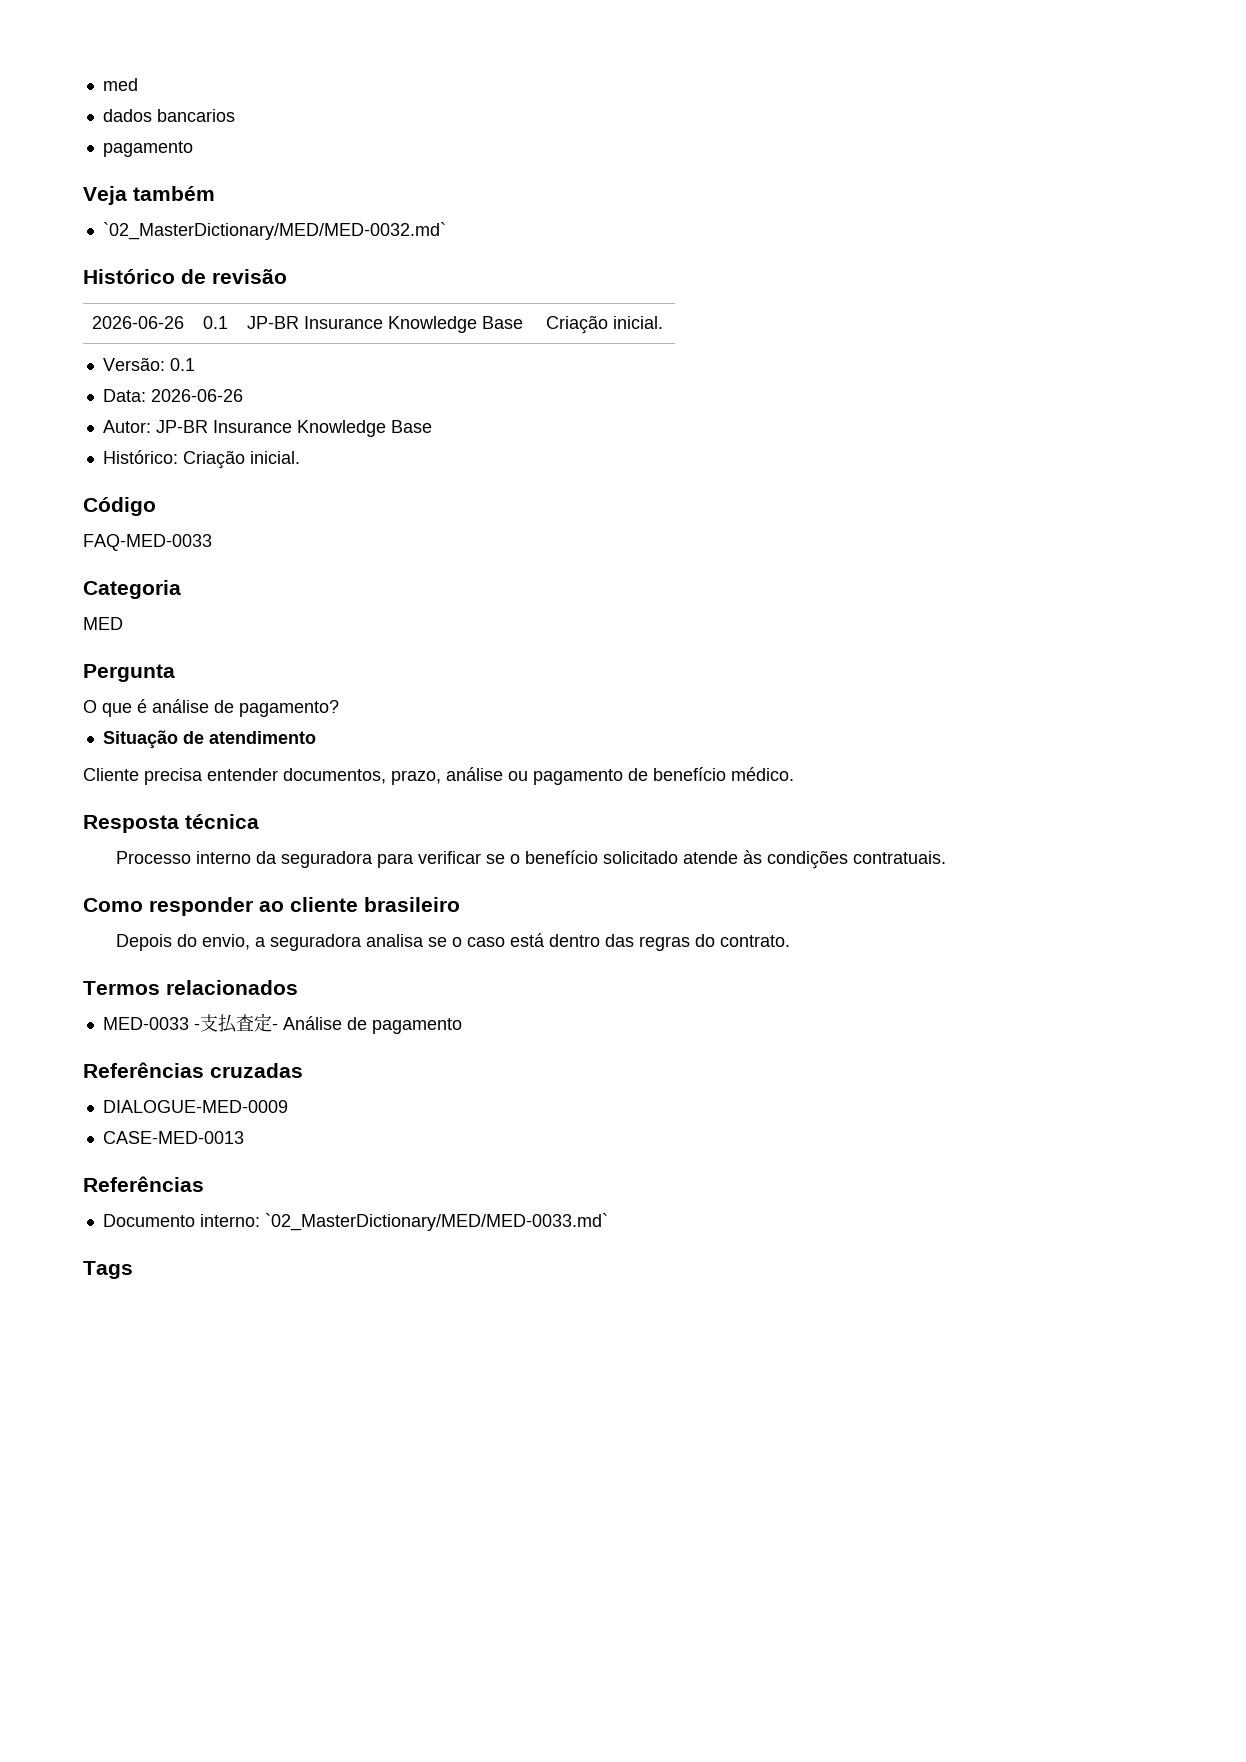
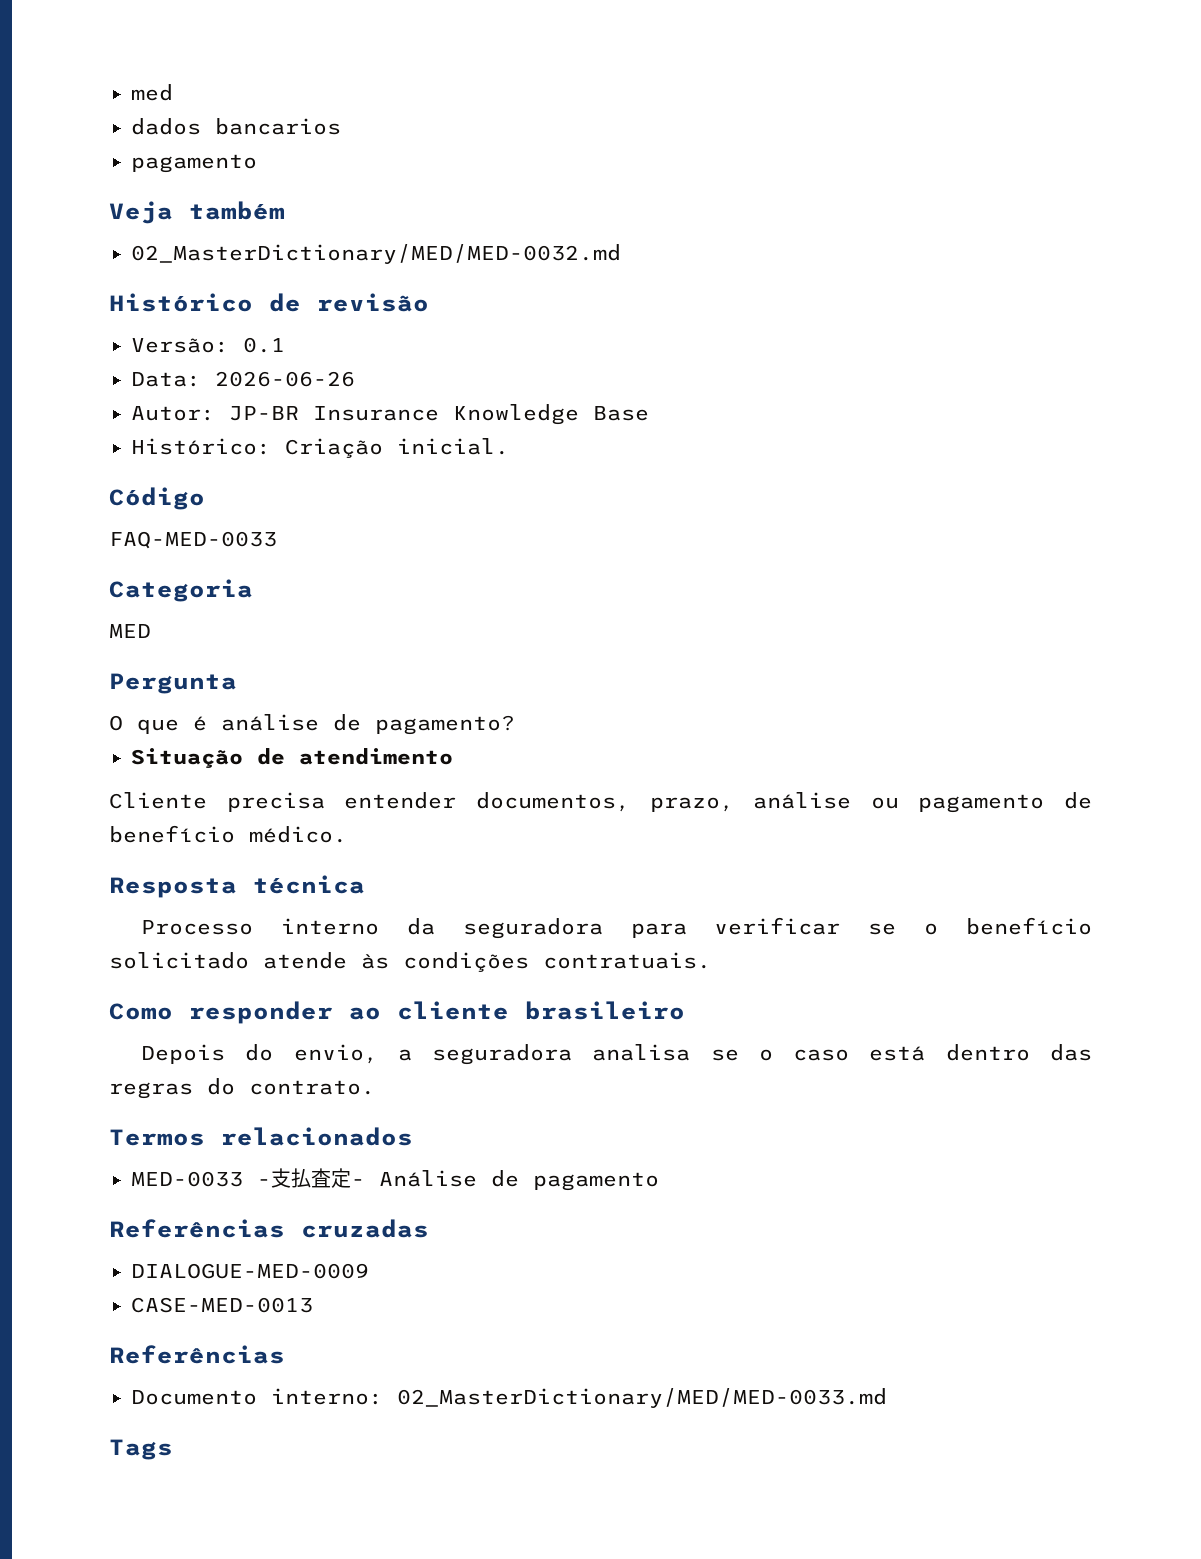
[102,222,446,240] `02_MasterDictionary/MED/MED-0032.md` -> [131,244,621,264] 02_MasterDictionary/MED/MED-0032.md
[92,316,185,329] [203,316,229,329] [247,316,524,333] [546,315,664,334] // 2026-06-26 | 0.1 | JP-BR Insurance Knowledge Base | Criação inicial. -> (429, 302) none
[264,1213,608,1231] `02_MasterDictionary/MED/MED-0033.md` -> [397,1388,887,1408] 02_MasterDictionary/MED/MED-0033.md

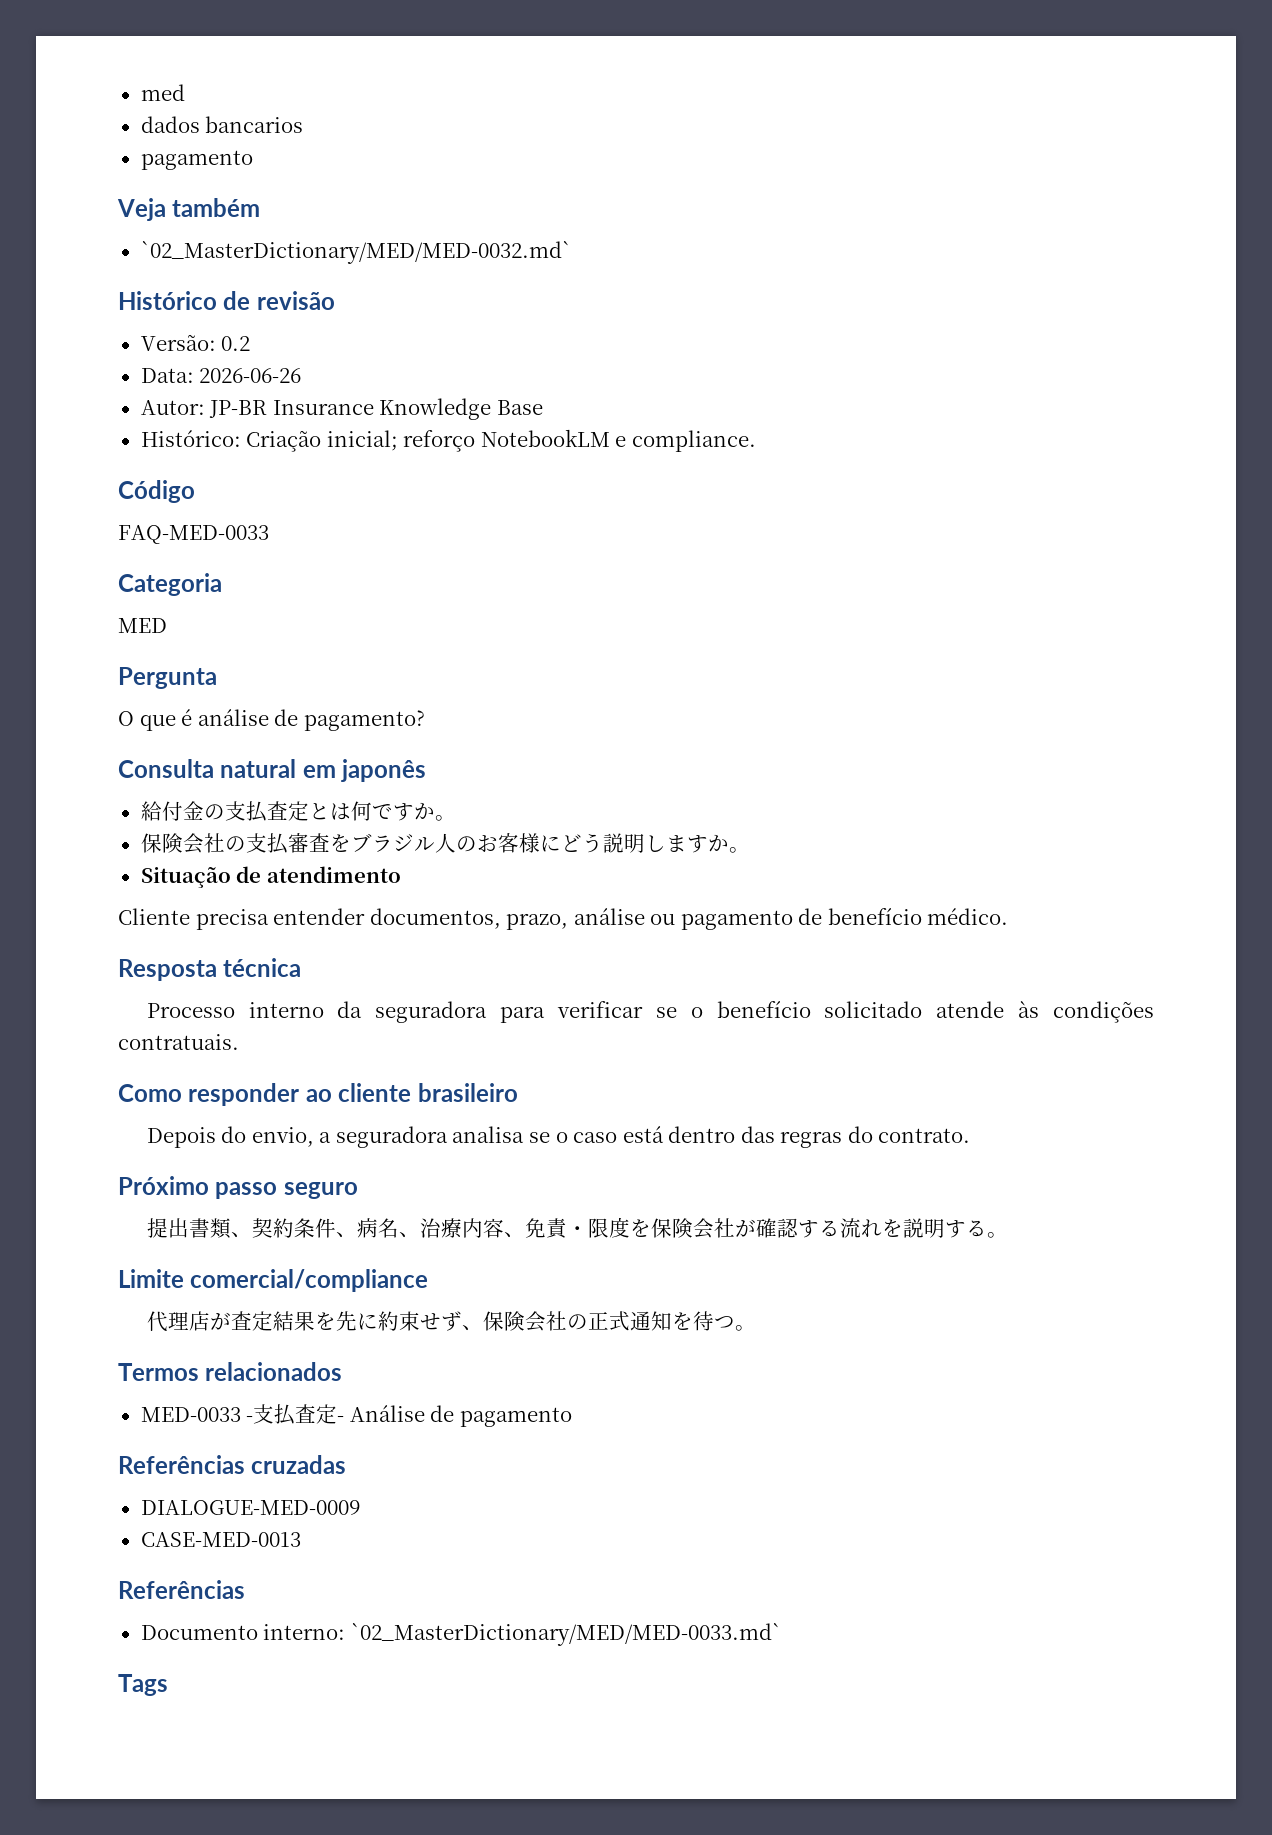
[131,244,621,264] 02_MasterDictionary/MED/MED-0032.md -> [140,241,571,264] `02_MasterDictionary/MED/MED-0032.md`
[243,337,285,353] 0.1 -> [221,336,251,351] 0.2
[397,438,509,455] inicial. -> [326,429,756,452] inicial; reforço NotebookLM e compliance.
(515, 725) none -> [118,759,427,782] [140,801,456,822] [140,833,750,854] // Consulta natural em japonês // 給付金の支払査定とは何ですか。 // 保険会社の支払審査をブラジル人のお客様にどう説明しますか。
(375, 1087) none -> [118,1176,358,1199] [146,1217,1008,1239] [118,1269,429,1292] [146,1311,756,1332] // Próximo passo seguro // 提出書類、契約条件、病名、治療内容、免責・限度を保険会社が確認する流れを説明する。 // Limite comercial/compliance // 代理店が査定結果を先に約束せず、保険会社の正式通知を待つ。
[397,1388,887,1408] 02_MasterDictionary/MED/MED-0033.md -> [350,1623,781,1646] `02_MasterDictionary/MED/MED-0033.md`

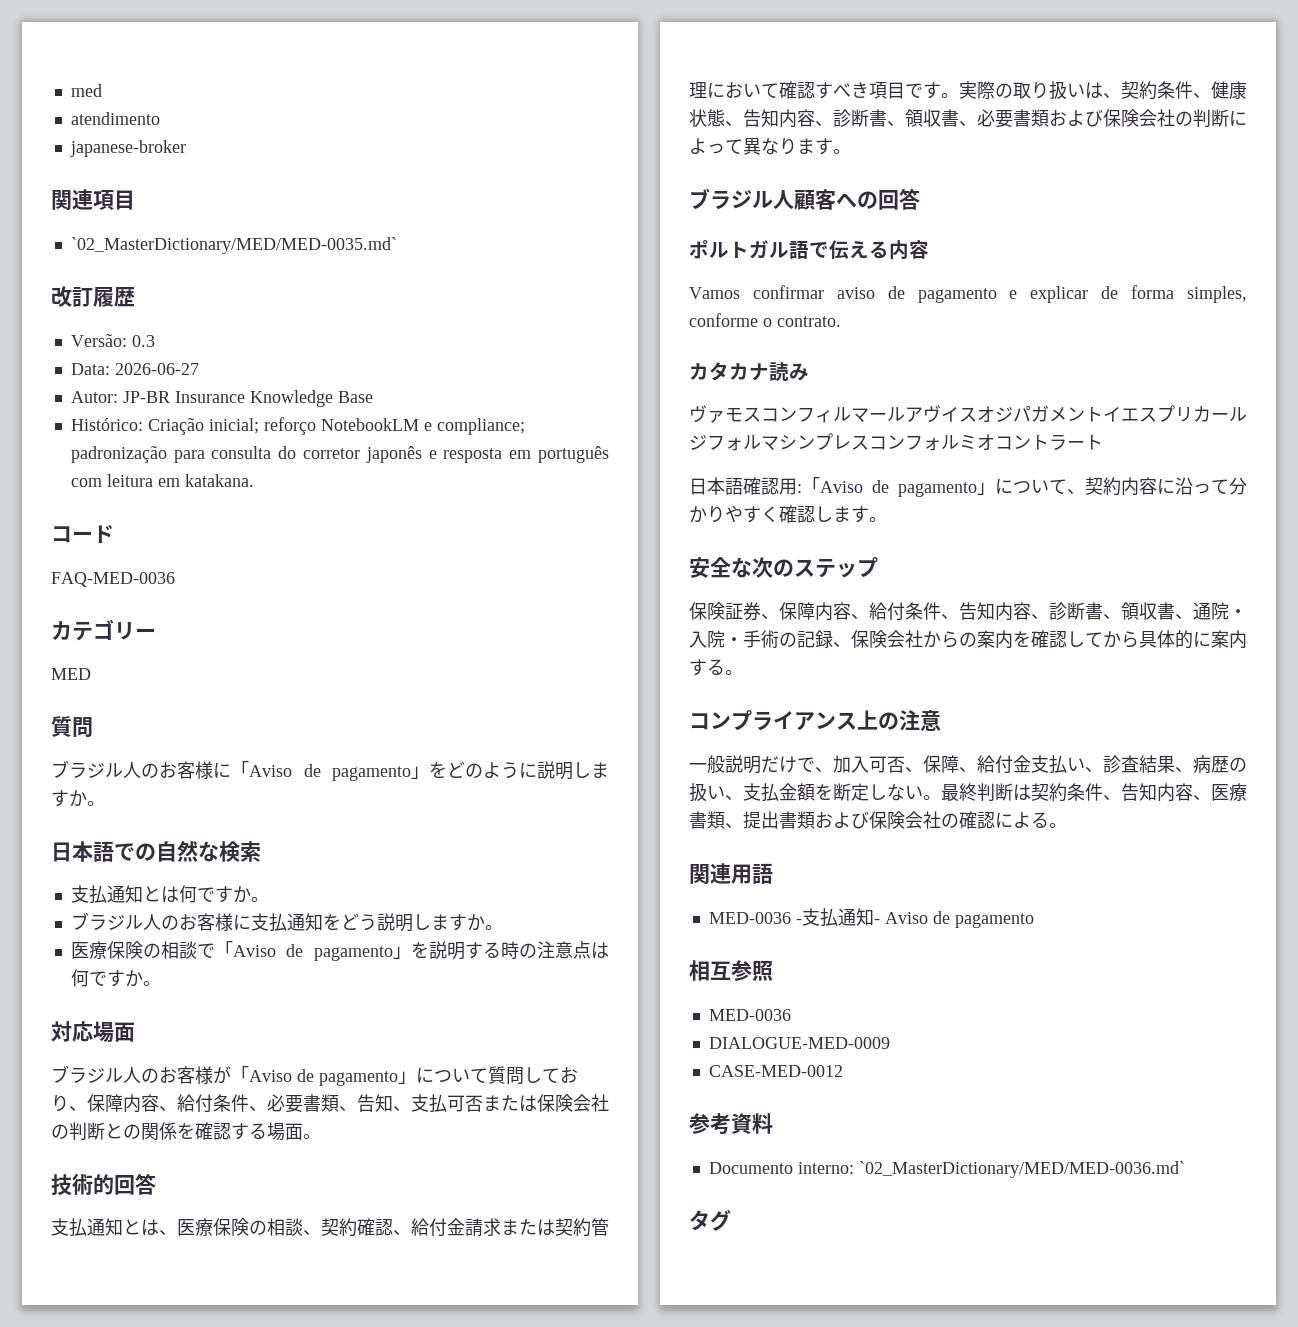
[140,116,304,133] [140,150,253,170] [117,198,261,221] [140,241,571,264] [118,291,335,310] dados bancarios // pagamento // Veja também // `02_MasterDictionary/MED/MED-0032.md` // Histórico de revisão -> [70,112,160,125] [69,140,186,157] [51,189,135,210] [70,237,397,254] [51,286,135,307] atendimento // japanese-broker // 関連項目 // `02_MasterDictionary/MED/MED-0035.md` // 改訂履歴
[221,336,251,351] 0.2 -> [131,335,155,347] 0.3
[199,368,302,383] 2026-06-26 -> [114,363,199,375] 2026-06-27
[631,430,756,452] [118,480,195,503] [118,525,269,544] [118,573,222,596] [118,618,167,633] [118,667,217,689] [118,709,425,731] [118,759,427,782] [140,801,456,822] [140,833,561,854] compliance. // Código // FAQ-MED-0033 // Categoria // MED // Pergunta // O que é análise de pagamento? // Consulta natural em japonês // 給付金の支払査定とは何ですか。 // 保険会社の支払審査をブラジル人のお客様に -> [436,418,525,435] [70,446,610,463] [70,474,254,487] [51,525,114,543] [51,572,175,587] [51,619,156,641] [51,668,91,680] [51,716,93,737] [51,760,609,781] [51,790,105,807] [51,840,261,862] [70,885,269,903] [70,912,341,931] compliance; padronização para consulta do corretor japonês e resposta em português com leitura em katakana. // コード // FAQ-MED-0036 // カテゴリー // MED // 質問 // ブラジル人のお客様に「Aviso de pagamento」をどのように説明しますか。 // 日本語での自然な検索 // 支払通知とは何ですか。 // ブラジル人のお客様に支払通知を
[140,866,401,888] [118,908,1009,930] [118,958,302,981] [146,1001,1154,1023] [118,1034,239,1050] [118,1083,518,1106] [146,1126,971,1148] [118,1176,358,1199] [146,1217,1008,1239] [118,1269,429,1292] [146,1311,756,1332] [118,1362,343,1381] [140,1404,572,1427] [118,1455,347,1474] [140,1500,361,1515] [140,1532,301,1547] [118,1580,245,1599] Situação de atendimento // Cliente precisa entender documentos, prazo, análise ou pagamento de benefício médico. // Resposta técnica // Processo interno da seguradora para verificar se o benefício solicitado atende às condições contratuais. // Como responder ao cliente brasileiro // Depois do envio, a seguradora analisa se o caso está dentro das regras do contrato. // Próximo passo seguro // 提出書類、契約条件、病名、治療内容、免責・限度を保険会社が確認する流れを説明する。 // Limite comercial/compliance // 代理店が査定結果を先に約束せず、保険会社の正式通知を待つ。 // Termos relacionados // MED-0033 -支払査定- Análise de pagamento // Referências cruzadas // DIALOGUE-MED-0009 // CASE-MED-0013 // Referências -> [70,941,609,961] [70,969,161,987] [51,1021,135,1043] [51,1065,578,1086] [51,1094,609,1113] [51,1122,321,1141] [51,1173,156,1196] [51,1218,609,1237] [689,81,1247,100] [689,109,1247,128] [689,138,851,155] [689,188,920,210] [689,240,929,260] [689,285,1247,303] [689,313,841,327] [689,362,809,381] [689,405,1247,423] [689,433,1103,451] [689,477,1247,497] [689,505,887,523] [689,557,878,578] [689,602,1247,621] [689,630,1247,649] [689,659,743,676] [689,710,941,731] [689,755,1247,774] [689,783,1247,802] [689,811,1067,829] [689,863,773,884] [708,908,1034,928] [689,960,773,981] [708,1009,791,1021] [708,1037,890,1049] [708,1065,843,1077] [689,1113,773,1135] 医療保険の相談で「Aviso de pagamento」を説明する時の注意点は何ですか。 // 対応場面 // ブラジル人のお客様が「Aviso de pagamento」について質問しており、保障内容、給付条件、必要書類、告知、支払可否または保険会社の判断との関係を確認する場面。 // 技術的回答 // 支払通知とは、医療保険の相談、契約確認、給付金請求または契約管理において確認すべき項目です。実際の取り扱いは、契約条件、健康状態、告知内容、診断書、領収書、必要書類および保険会社の判断によって異なります。 // ブラジル人顧客への回答 // ポルトガル語で伝える内容 // Vamos confirmar aviso de pagamento e explicar de forma simples, conforme o contrato. // カタカナ読み // ヴァモスコンフィルマールアヴイスオジパガメントイエスプリカールジフォルマシンプレスコンフォルミオコントラート // 日本語確認用:「Aviso de pagamento」について、契約内容に沿って分かりやすく確認します。 // 安全な次のステップ // 保険証券、保障内容、給付条件、告知内容、診断書、領収書、通院・入院・手術の記録、保険会社からの案内を確認してから具体的に案内する。 // コンプライアンス上の注意 // 一般説明だけで、加入可否、保障、給付金支払い、診査結果、病歴の扱い、支払金額を断定しない。最終判断は契約条件、告知内容、医療書類、提出書類および保険会社の確認による。 // 関連用語 // MED-0036 -支払通知- Aviso de pagamento // 相互参照 // MED-0036 // DIALOGUE-MED-0009 // CASE-MED-0012 // 参考資料
[350,1623,781,1646] [118,1674,168,1696] `02_MasterDictionary/MED/MED-0033.md` // Tags -> [858,1161,1185,1178] [689,1209,731,1231] `02_MasterDictionary/MED/MED-0036.md` // タグ

